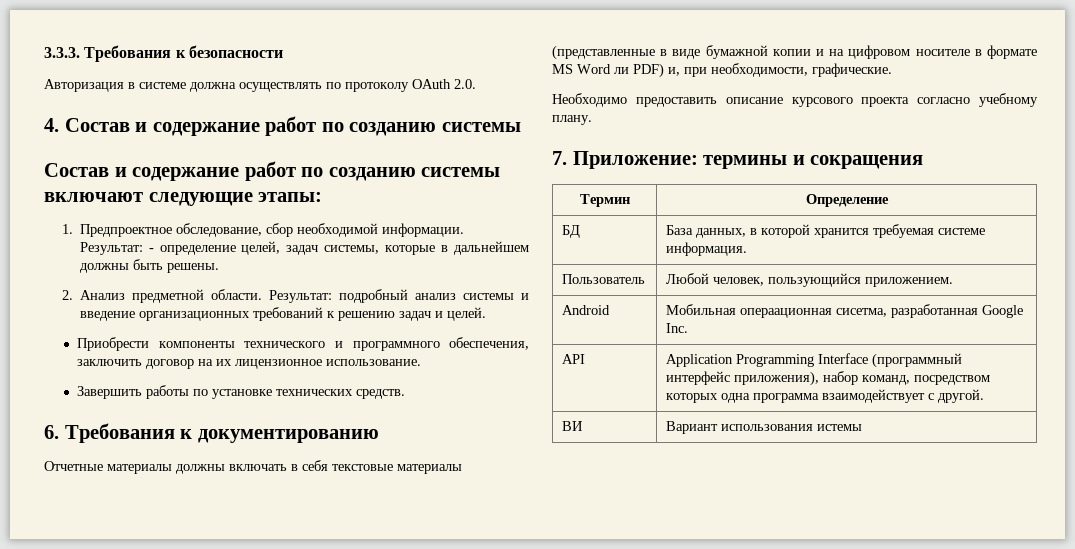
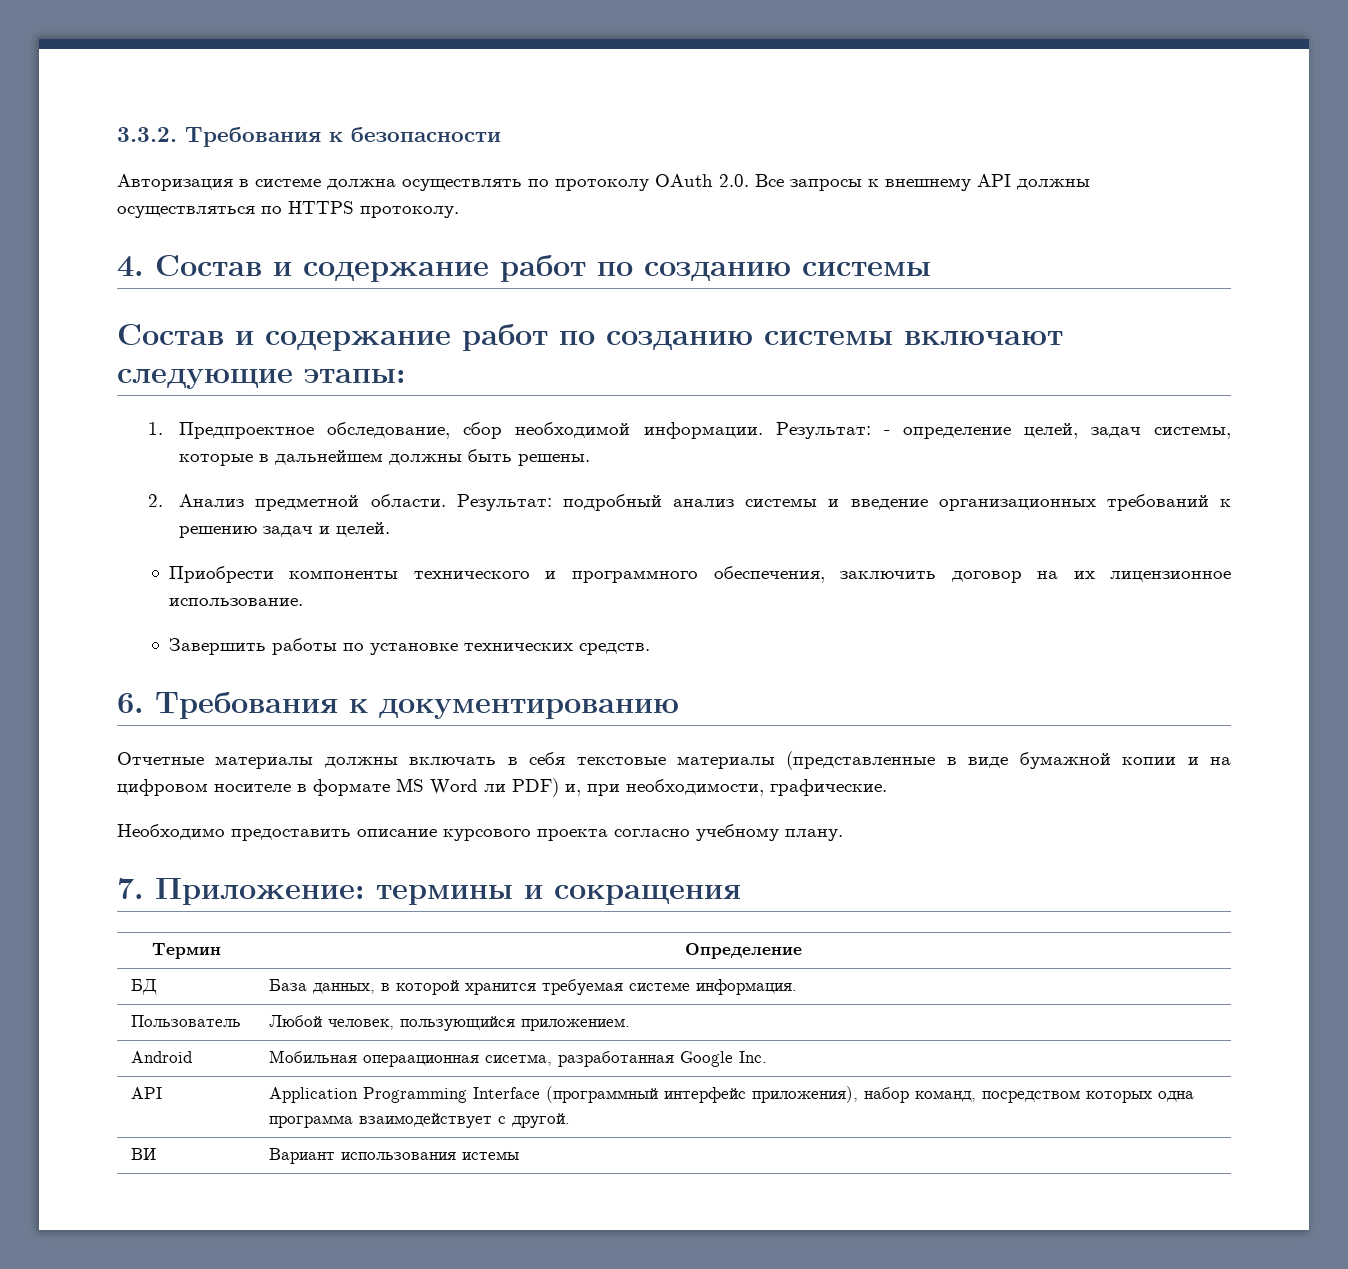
[44,47,80,58] 3.3.3. -> [117,127,177,142] 3.3.2.
(476, 84) none -> [755,174,1090,191] [117,201,459,218] Все запросы к внешнему API должны осуществляться по HTTPS протоколу.

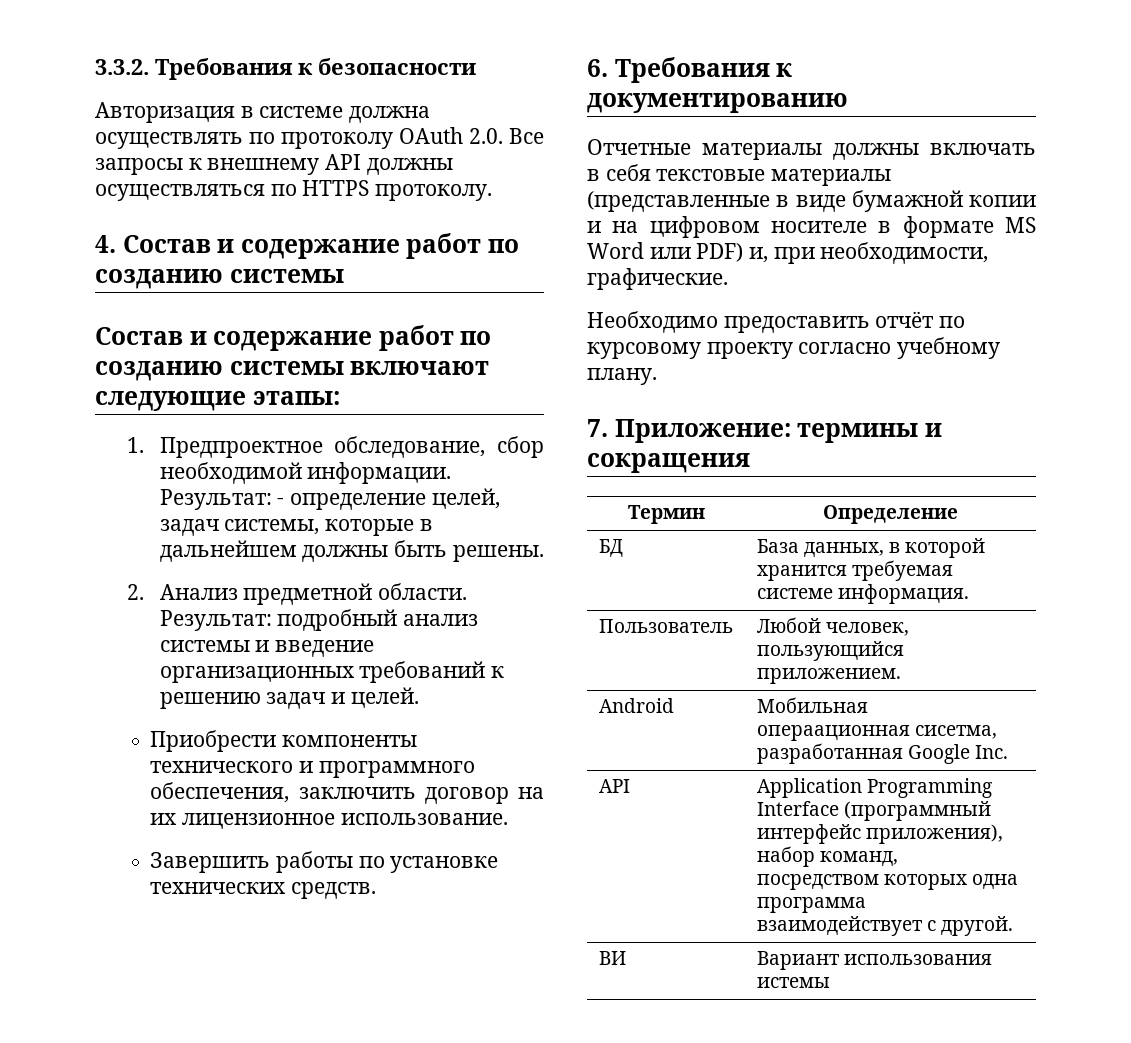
[484,784,506,792] ли -> [649,247,691,259] или
[357,829,608,841] описание курсового проекта -> [875,311,966,328] [587,342,793,359] отчёт по курсовому проекту

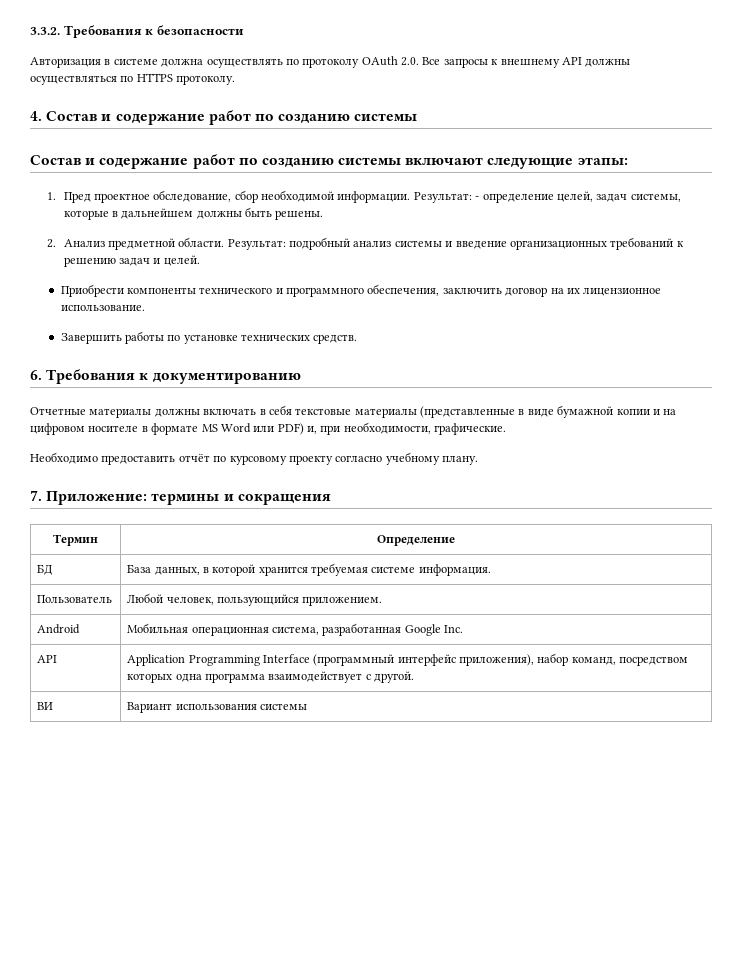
[159,437,323,458] Предпроектное -> [63,192,150,203] Пред проектное
[756,725,997,741] операационная сисетма, -> [191,626,319,636] операционная система,
[756,977,830,988] истемы -> [259,703,307,710] системы

